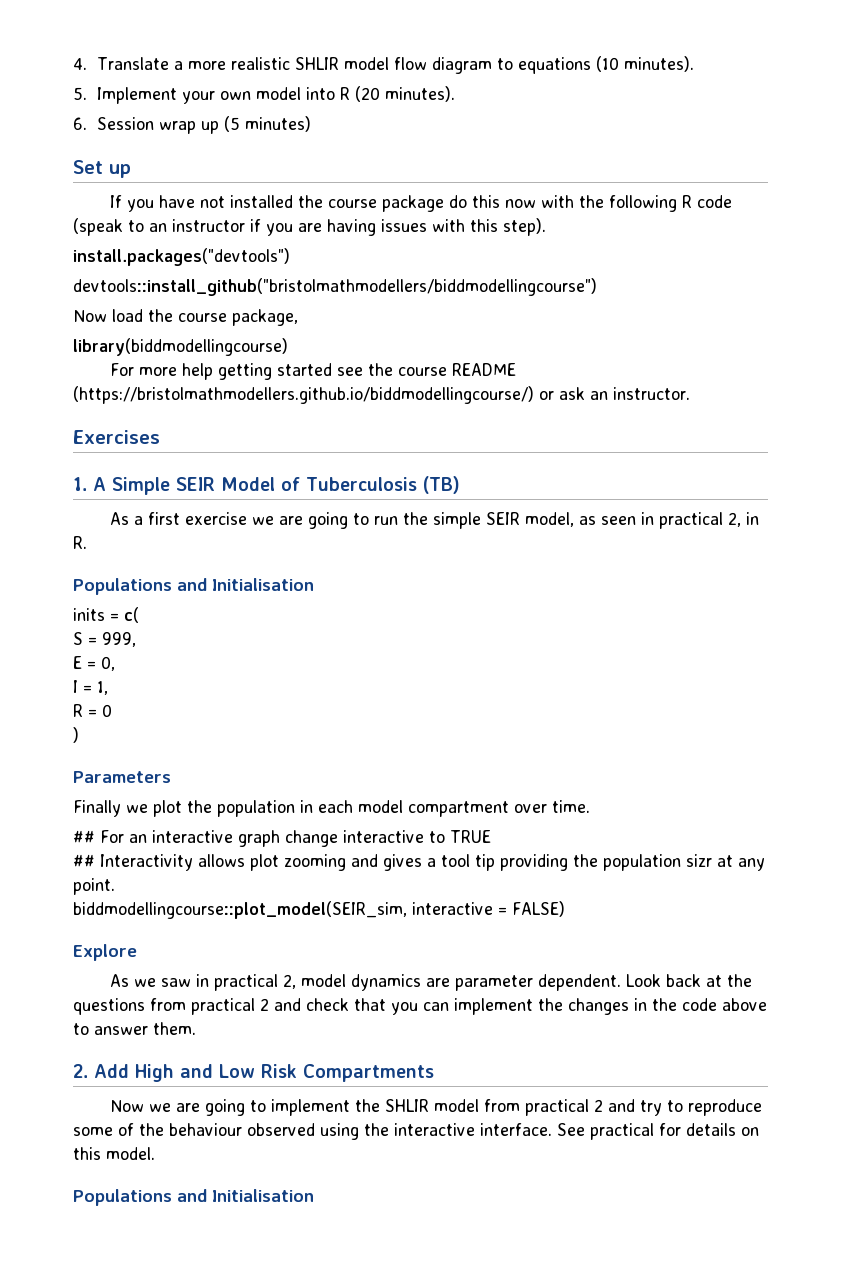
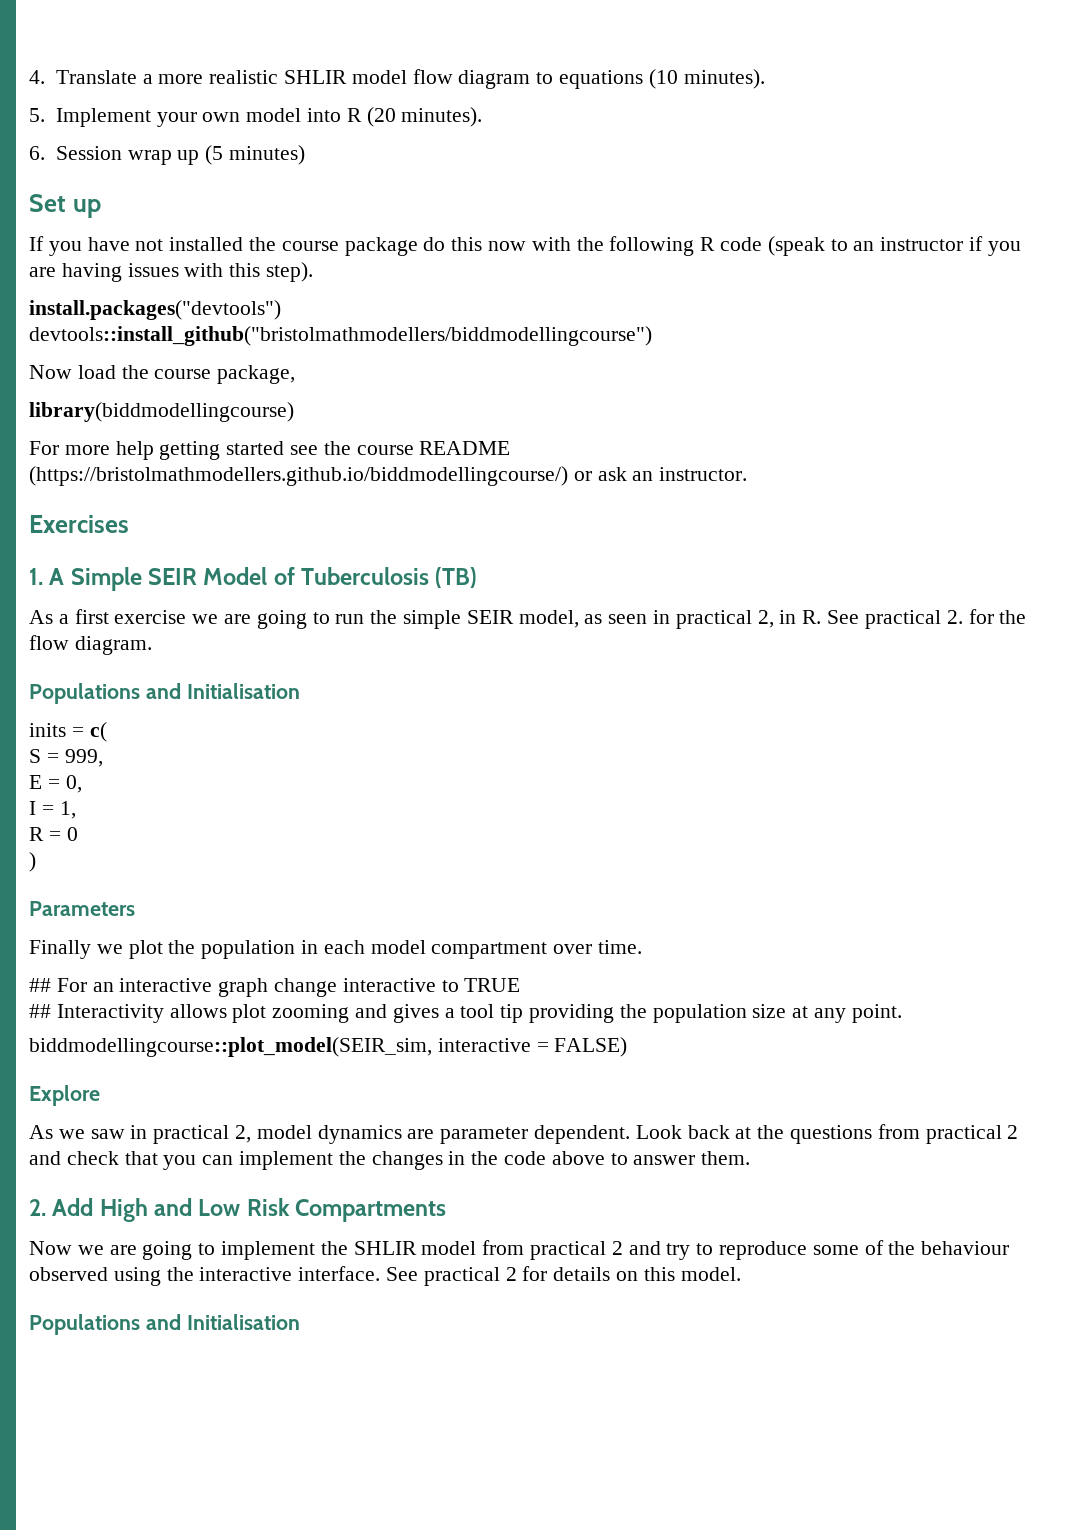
(87, 542) none -> [827,609,1027,629] [29,635,152,655] See practical 2. for the flow diagram.
[686,854,712,867] sizr -> [752,1004,787,1018] size
(654, 1131) none -> [505,1267,517,1281] 2

